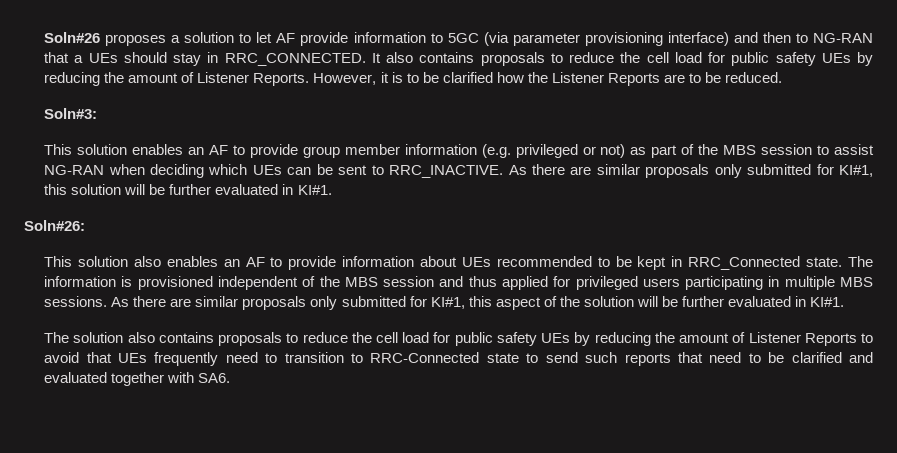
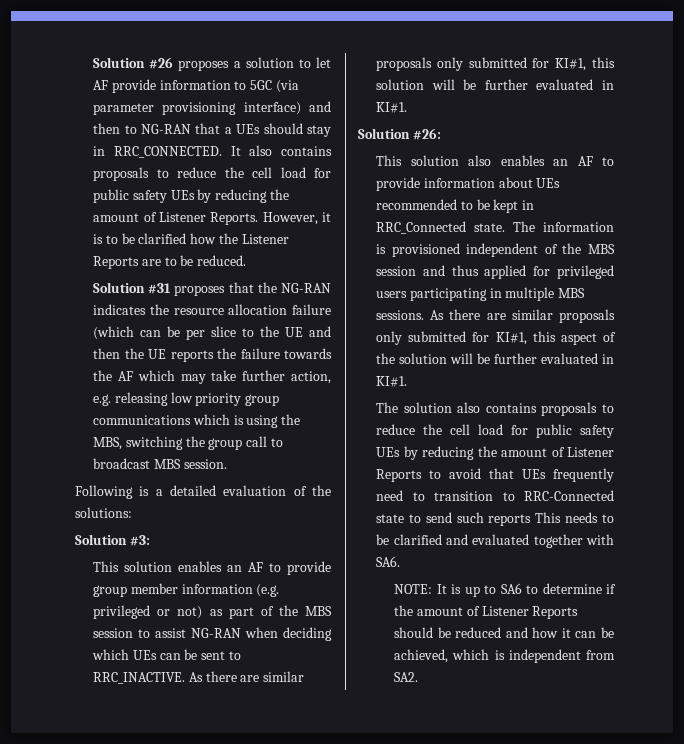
[44,32,101,43] Soln#26 -> [93,57,174,69] Solution #26
[44,108,98,119] Soln#3: -> [93,282,331,296] [93,304,331,315] [93,326,331,340] [93,348,332,362] [93,370,331,384] [93,392,280,406] [93,414,301,428] [93,436,284,450] [93,458,227,469] [75,485,331,499] [75,507,132,518] [75,534,150,546] Solution #31 proposes that the NG-RAN indicates the resource allocation failure (which can be per slice to the UE and then the UE reports the failure towards the AF which may take further action, e.g. releasing low priority group communications which is using the MBS, switching the group call to broadcast MBS session. // Following is a detailed evaluation of the solutions: // Solution #3:
[24,220,85,231] Soln#26: -> [358,128,441,140] Solution #26:
[677,352,742,363] that need -> [535,512,599,523] This needs
(231, 378) none -> [394,583,616,597] [394,605,579,619] [394,627,614,638] [394,649,615,663] [394,672,419,682] // NOTE: It is up to SA6 to determine if the amount of Listener Reports should be reduced and how it can be achieved, which is independent from SA2.

